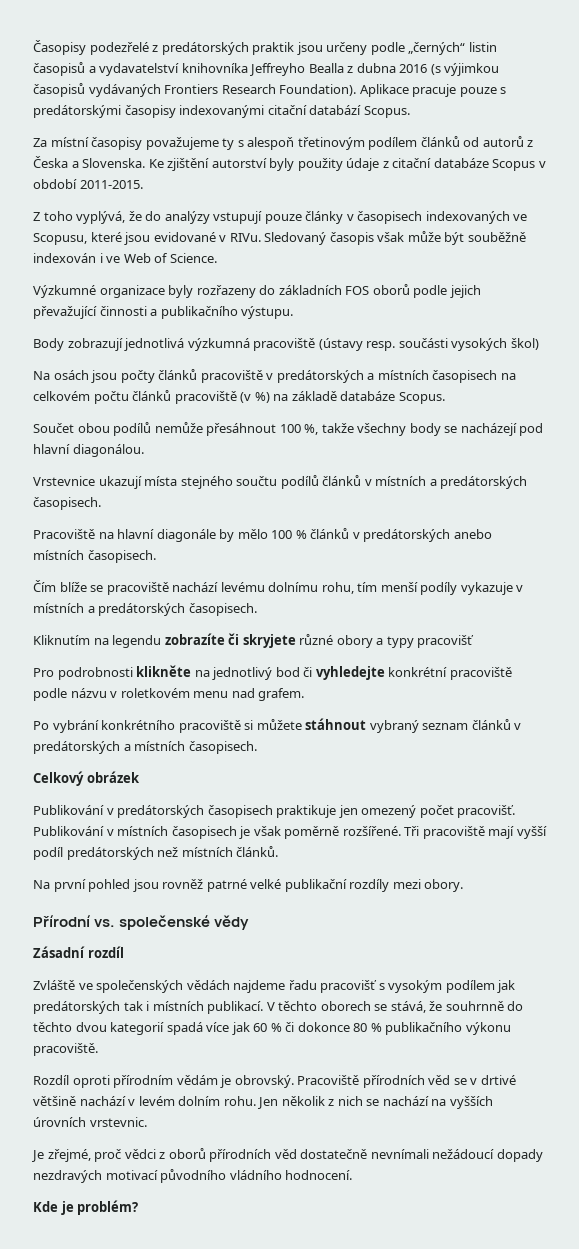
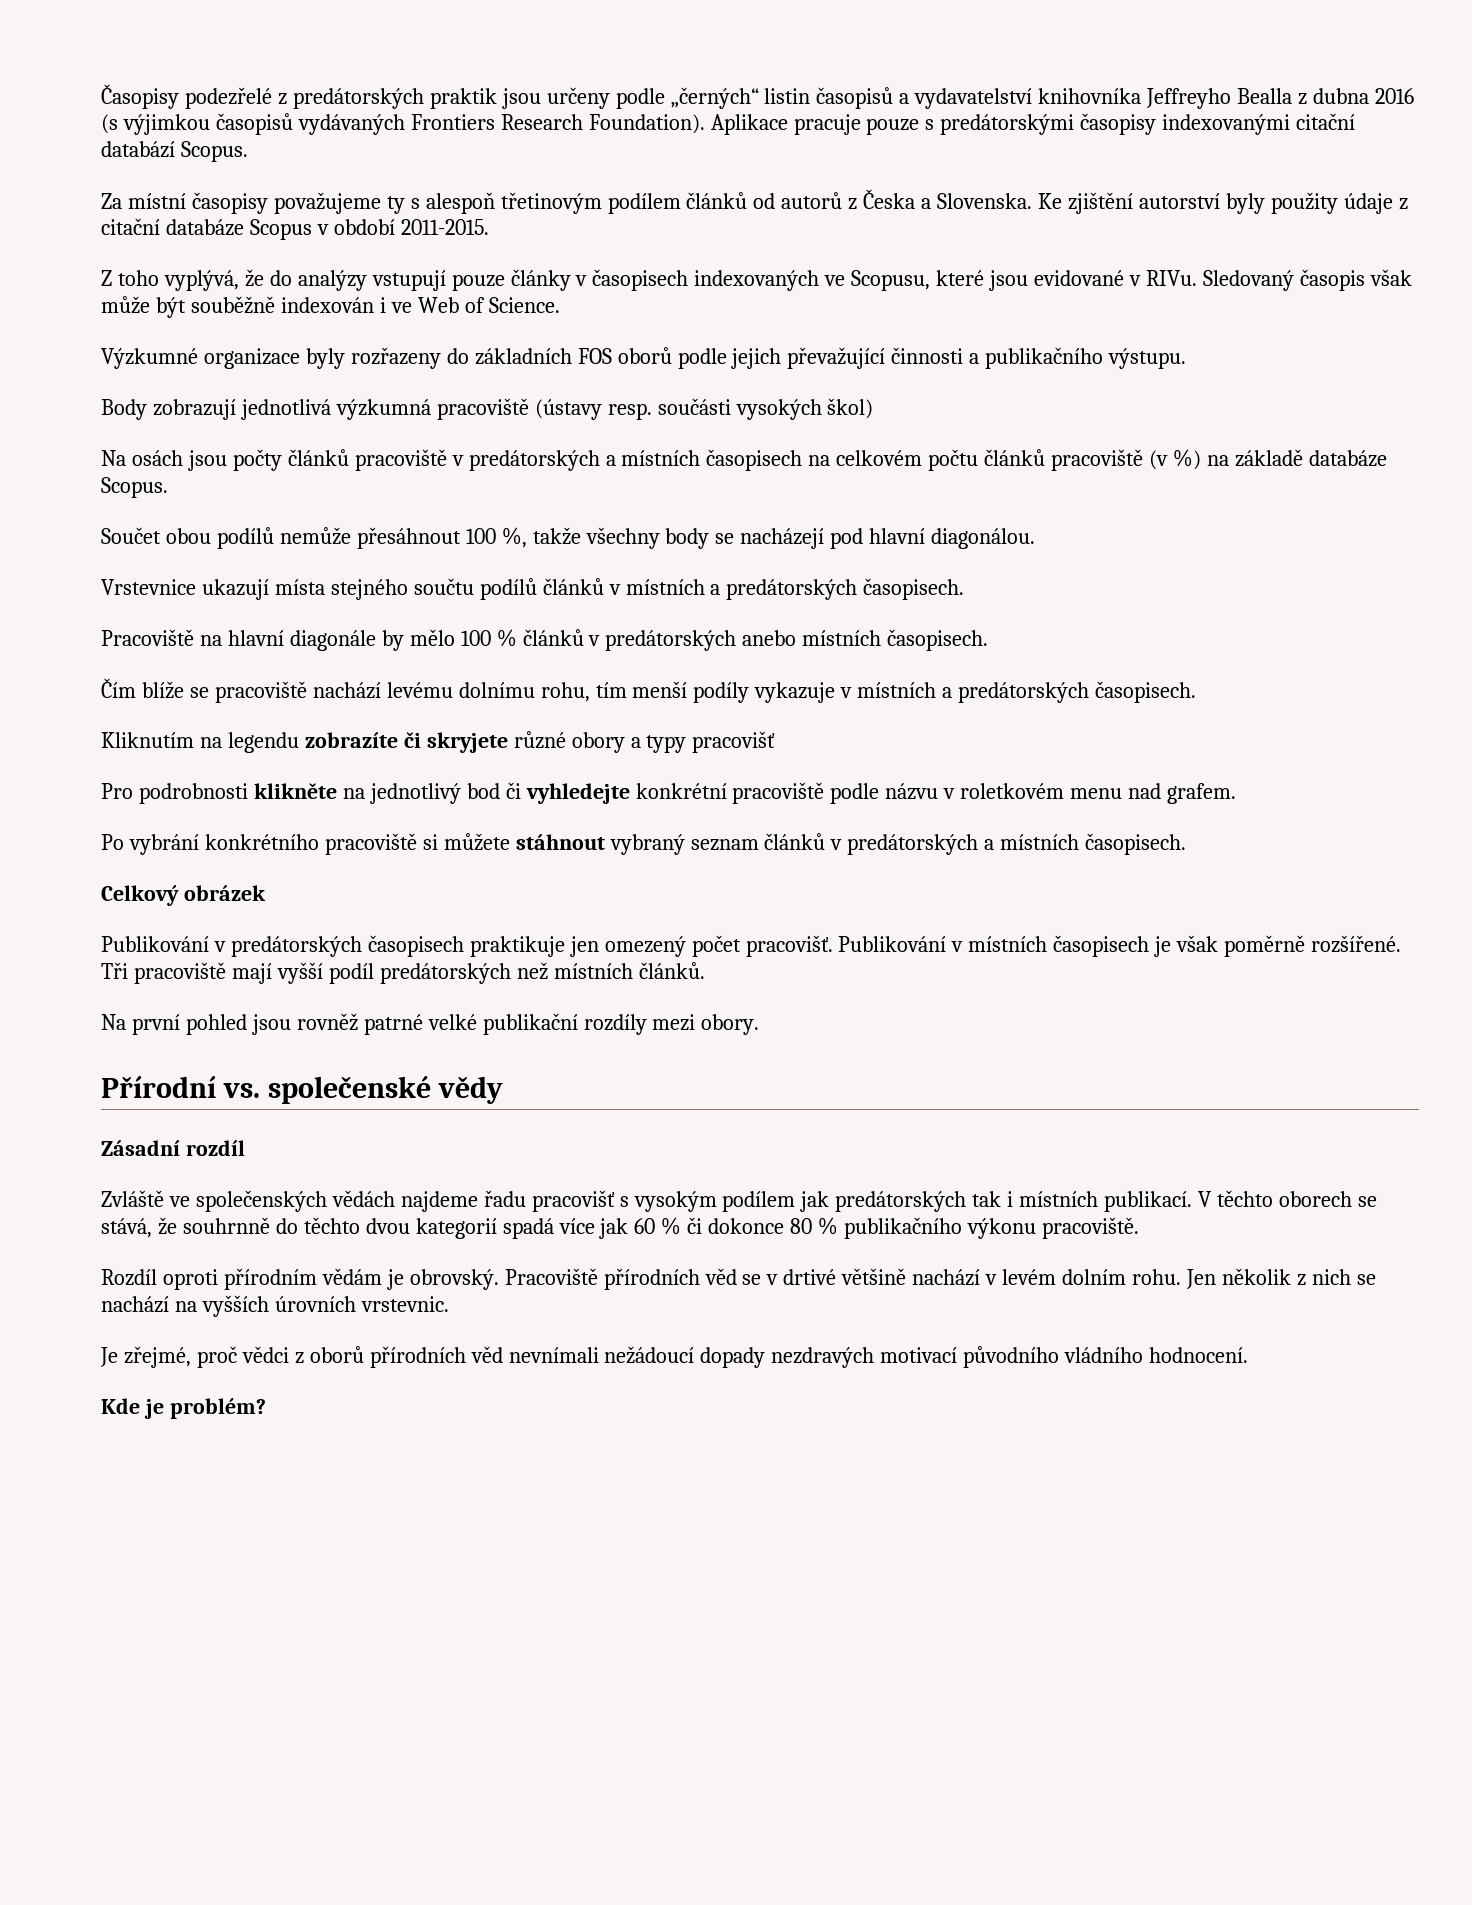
[300,1149,368,1159] dostatečně -> (503, 1354) none

